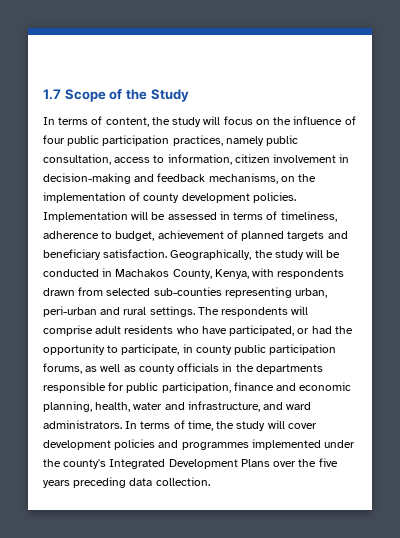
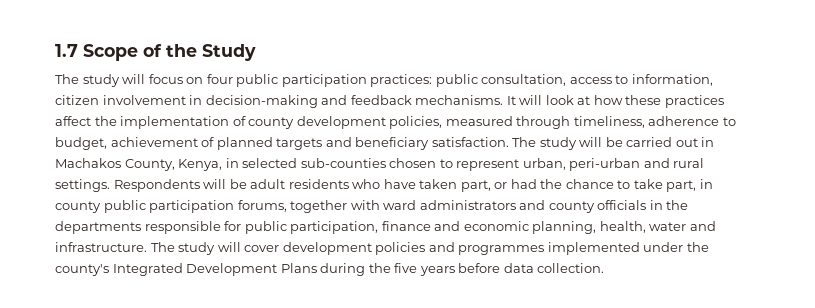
[43,116,170,127] In terms of content, the -> [55,74,79,84] The
[273,116,356,125] the influence of -> (204, 80) none
[172,135,264,146] practices, namely -> [370,74,433,87] practices:
[208,173,295,184] mechanisms, on -> [415,95,724,108] [55,116,91,126] mechanisms. It will look at how these practices affect
[252,192,296,203] [43,211,278,222] policies. Implementation will be assessed in terms of -> [389,116,571,129] policies, measured through
[170,249,273,260] Geographically, the -> [512,137,537,147] The
[43,269,99,277] conducted -> [626,137,698,147] carried out
[252,268,345,279] [43,287,292,298] with respondents drawn from selected sub-counties representing -> [225,158,520,171] in selected sub-counties chosen to represent
[197,306,309,317] [43,325,93,336] The respondents will comprise -> [113,179,247,192] Respondents will be
[229,325,295,336] participated, -> [419,179,491,192] taken part,
[43,344,180,355] opportunity to participate, -> [565,179,697,192] chance to take part,
[85,364,136,372] as well as -> [290,200,546,213] together with ward administrators and
[187,401,312,412] [43,420,235,431] infrastructure, and ward administrators. In terms of time, the -> [55,242,175,252] infrastructure. The
[273,461,297,467] over -> [320,263,366,276] during
[73,477,127,488] preceding -> [458,263,501,273] before

